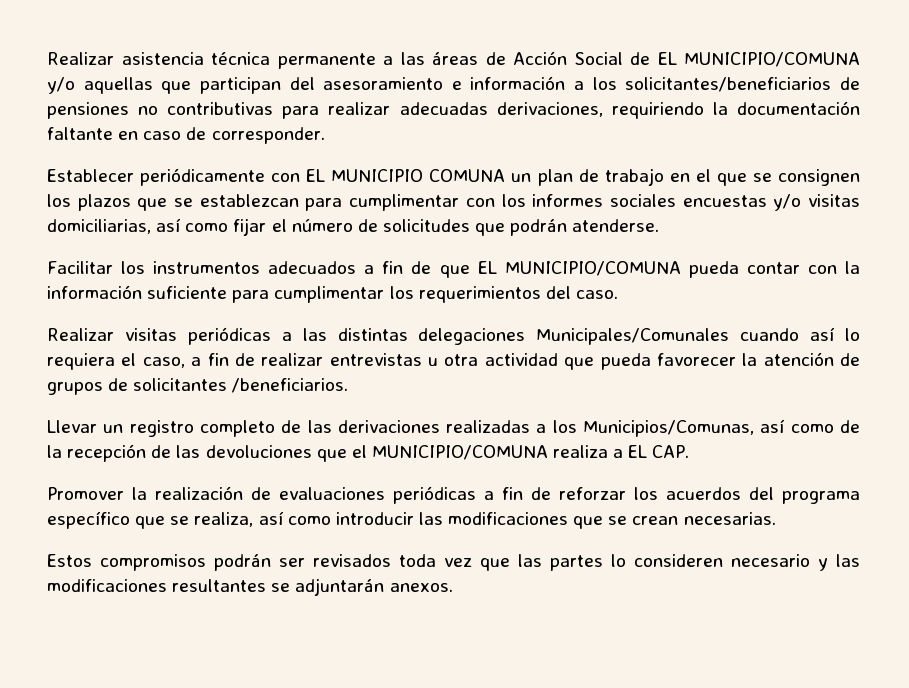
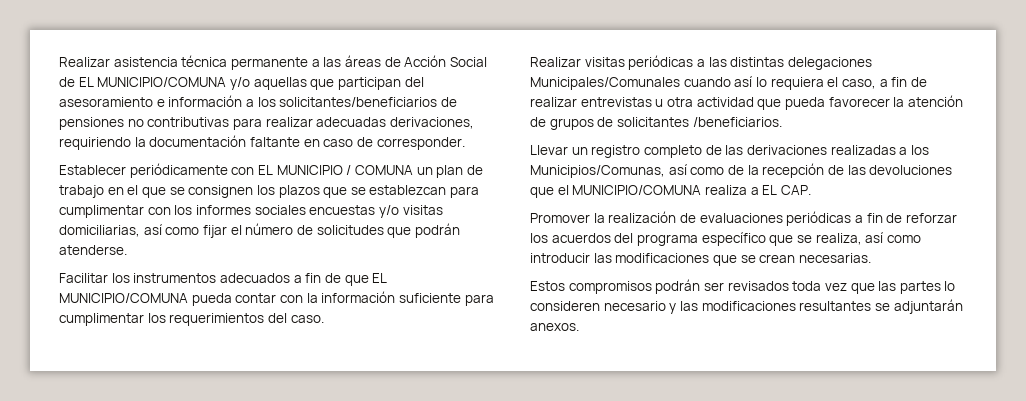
(424, 175) none -> [346,165,352,175] /

